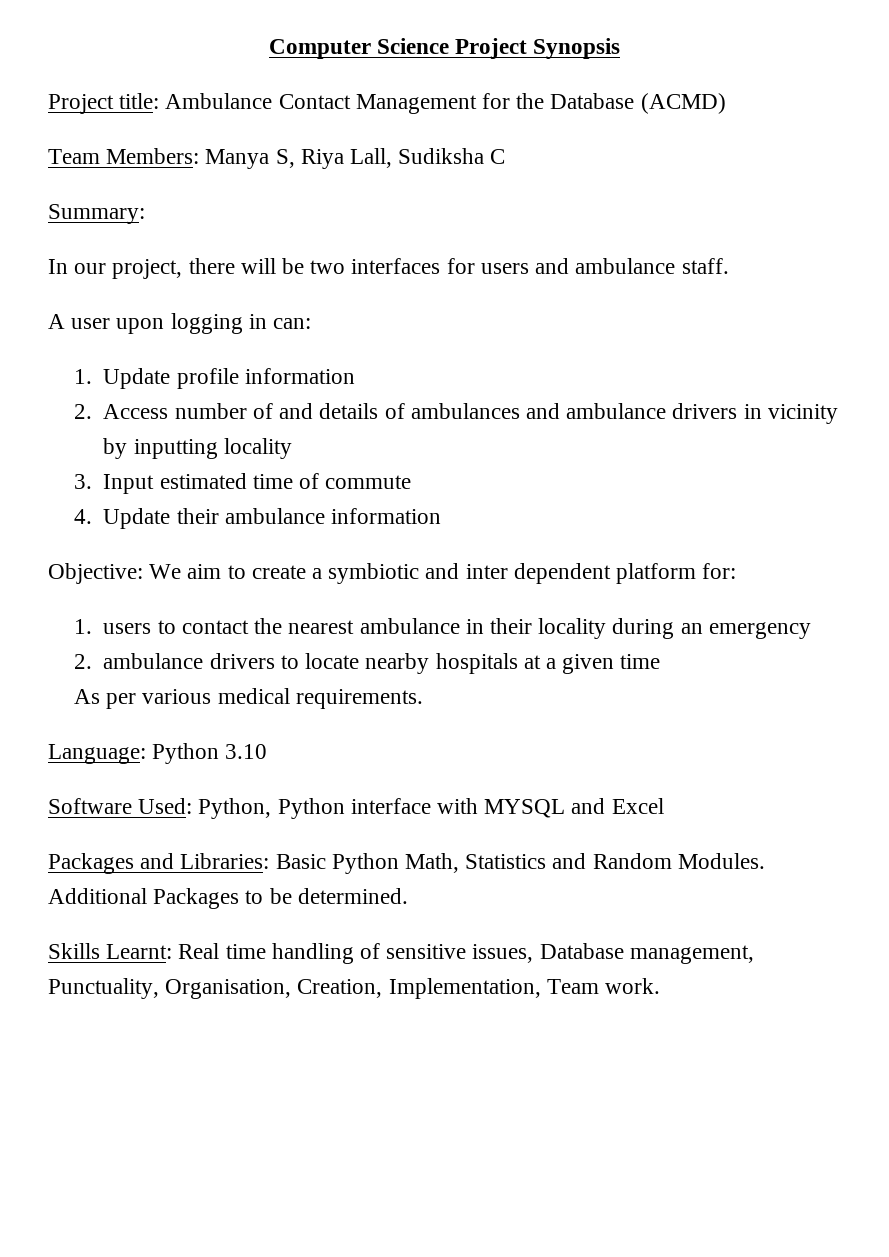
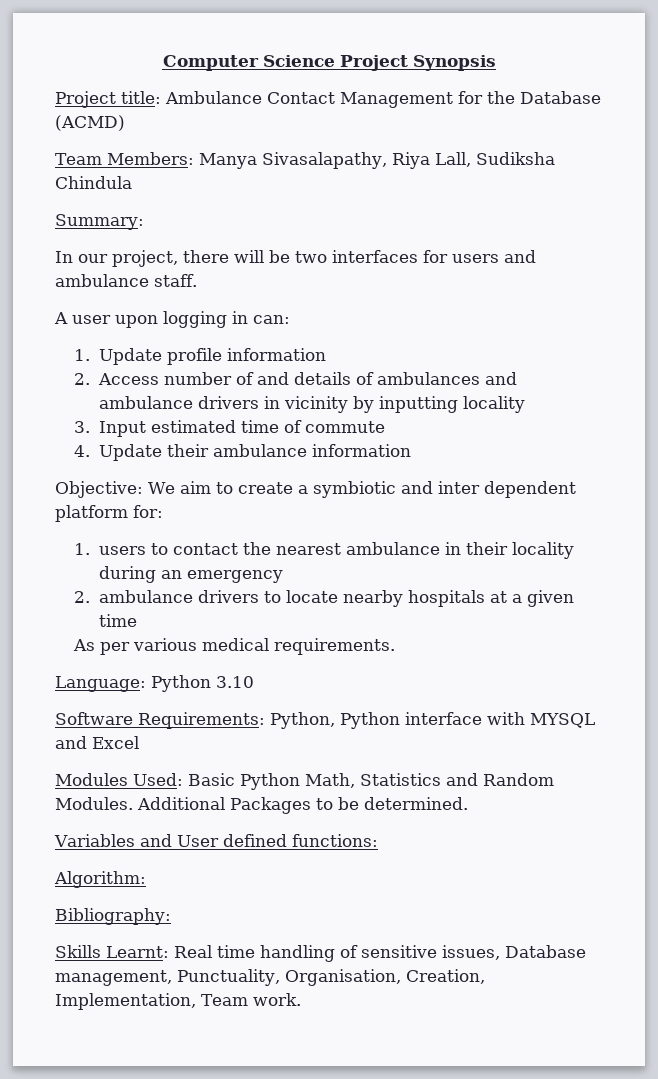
[275,149,295,168] S, -> [261,152,387,169] Sivasalapathy,
[490,149,506,164] C -> [55,176,132,189] Chindula
[138,798,193,814] Used: -> [138,712,265,729] Requirements:
[48,853,270,874] Packages and Libraries: -> [55,773,183,786] Modules Used:
(408, 896) none -> [54,834,378,847] [54,871,146,888] [55,908,171,925] // Variables and User defined functions: // Algorithm: // Bibliography:

